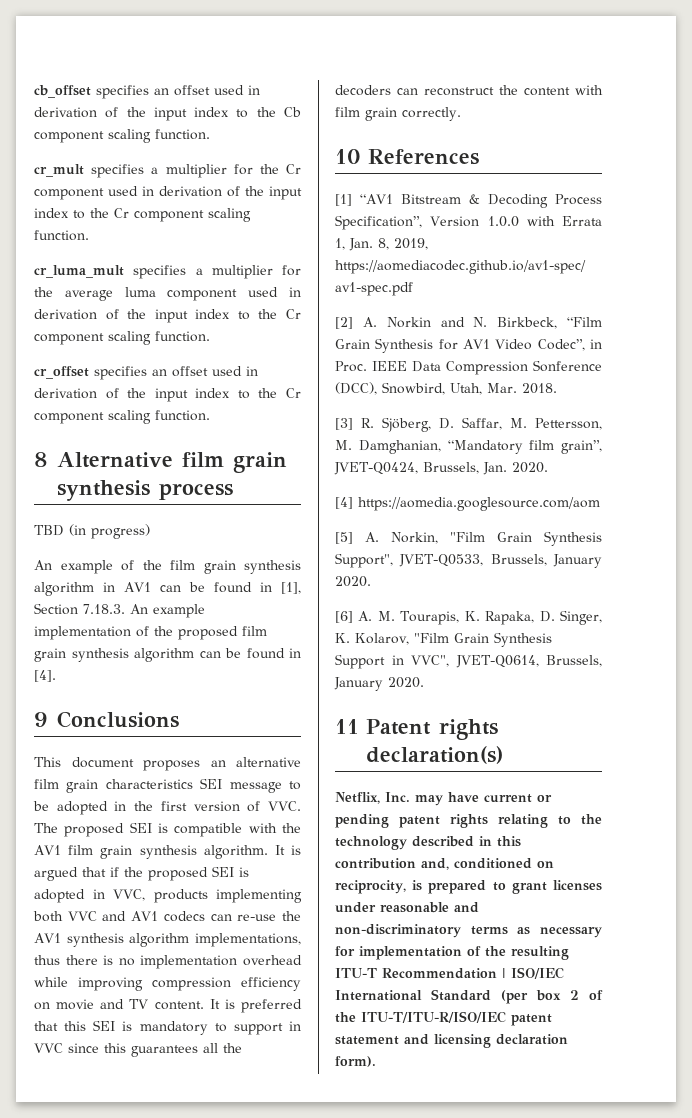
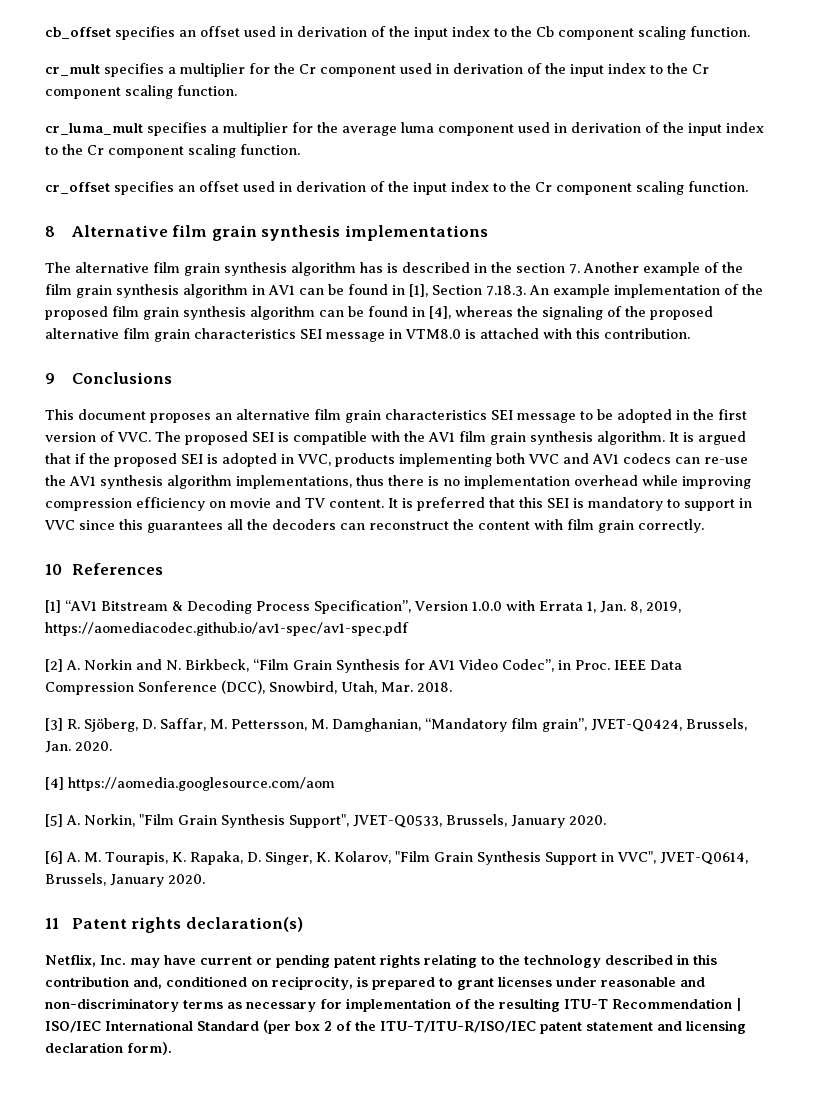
[159,483,234,500] [34,524,150,539] [34,560,52,570] process // TBD (in progress) // An -> [344,225,488,241] [45,262,639,276] implementations // The alternative film grain synthesis algorithm has is described in the section 7. Another
[34,670,56,682] [4]. -> [429,306,713,320] [45,328,690,342] [4], whereas the signaling of the proposed alternative film grain characteristics SEI message in VTM8.0 is attached with this contribution.

